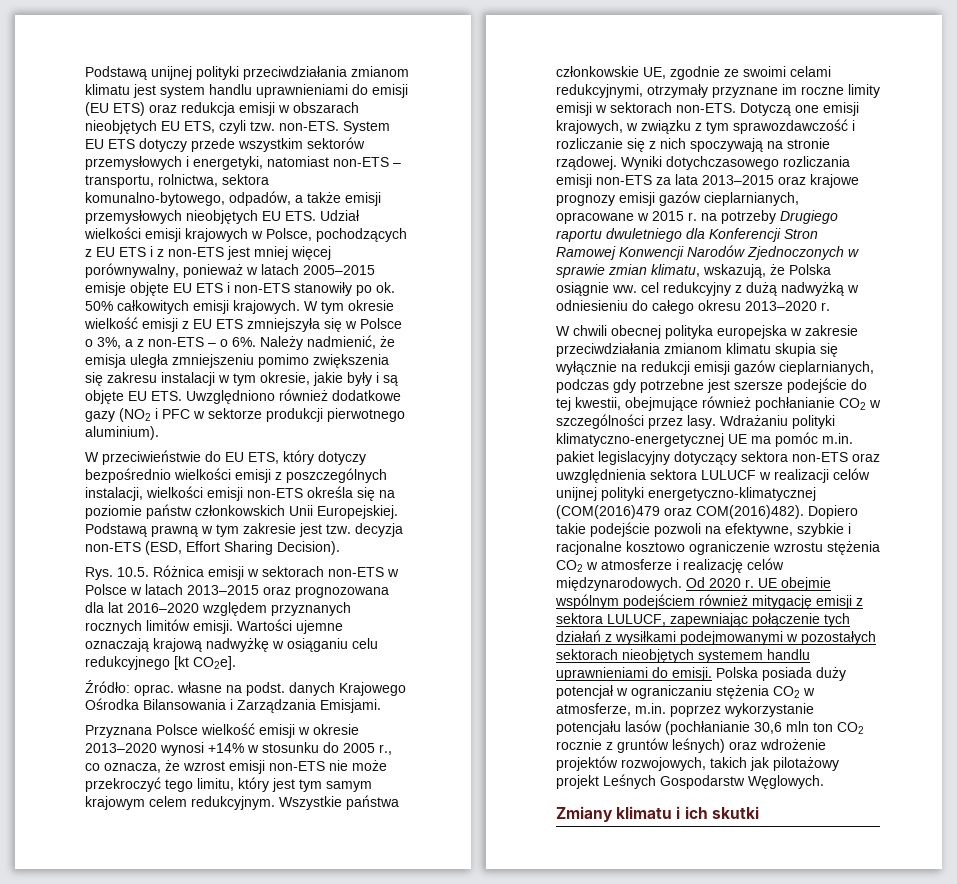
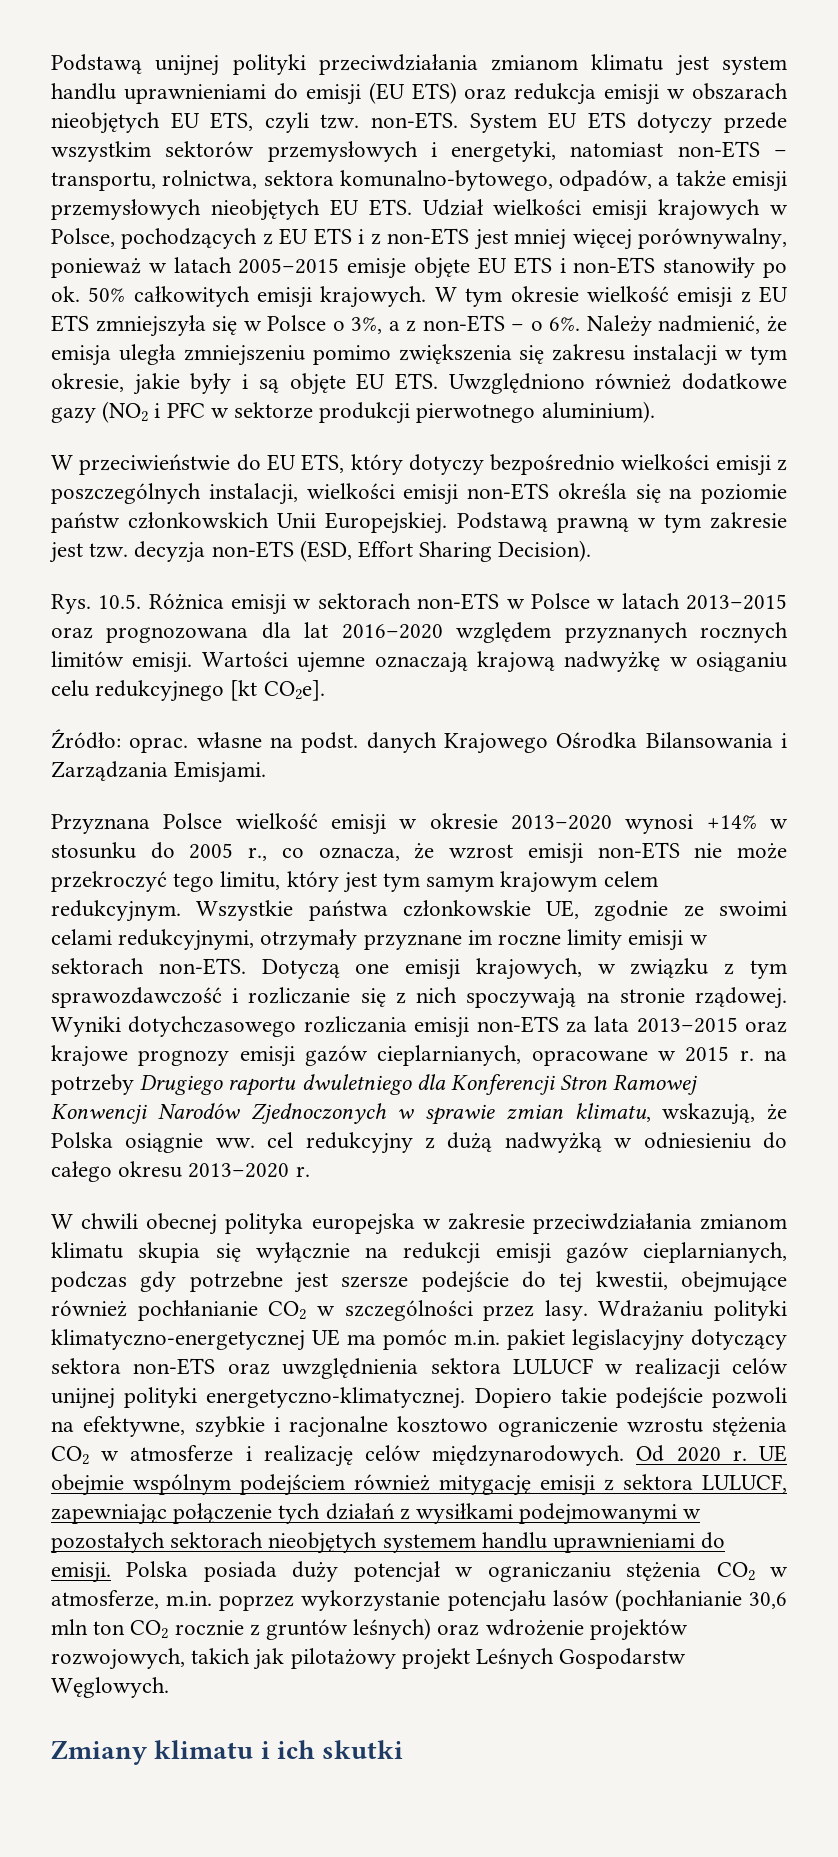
[648,487,816,501] [556,505,804,519] energetyczno-klimatycznej (COM(2016)479 oraz COM(2016)482). -> [206,1387,466,1409] energetyczno-klimatycznej.

